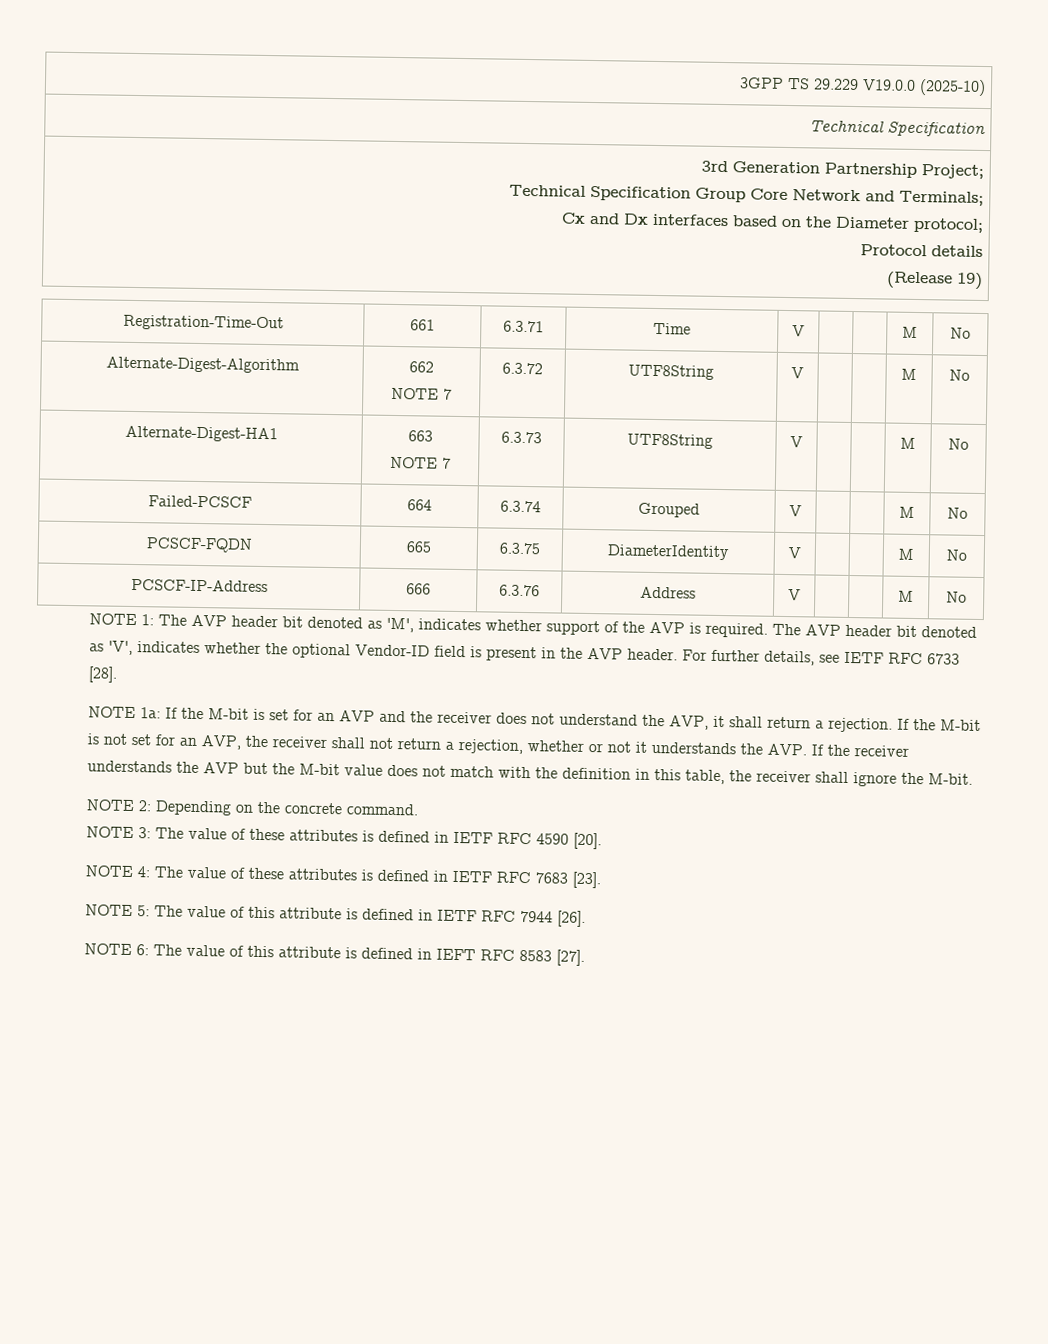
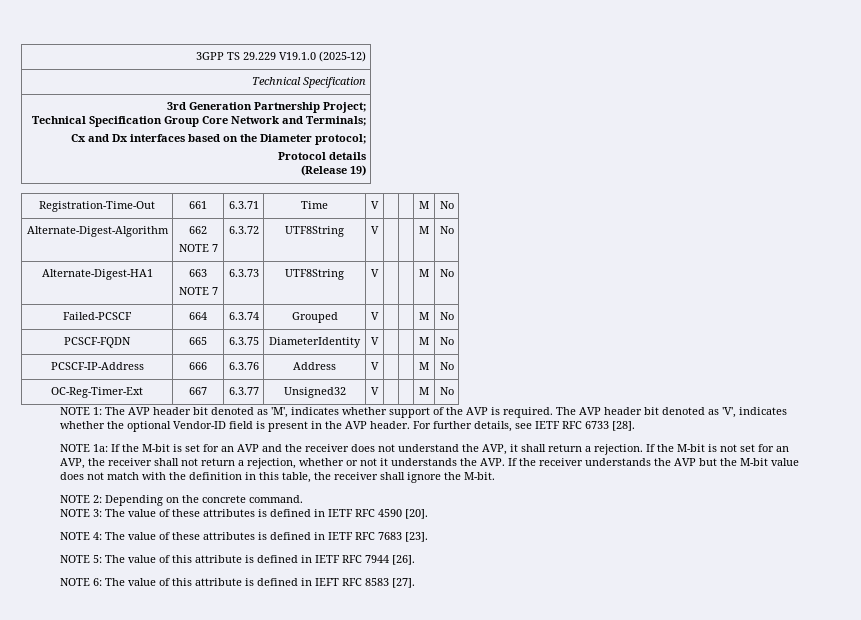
[862,79,987,97] V19.0.0 (2025-10) -> [279,51,367,62] V19.1.0 (2025-12)
(967, 597) none -> [51,387,143,398] [189,387,207,395] [228,387,259,395] [283,387,346,398] [371,387,379,395] [419,387,429,395] [439,387,454,395] // OC-Reg-Timer-Ext | 667 | 6.3.77 | Unsigned32 | V | | | M | No

